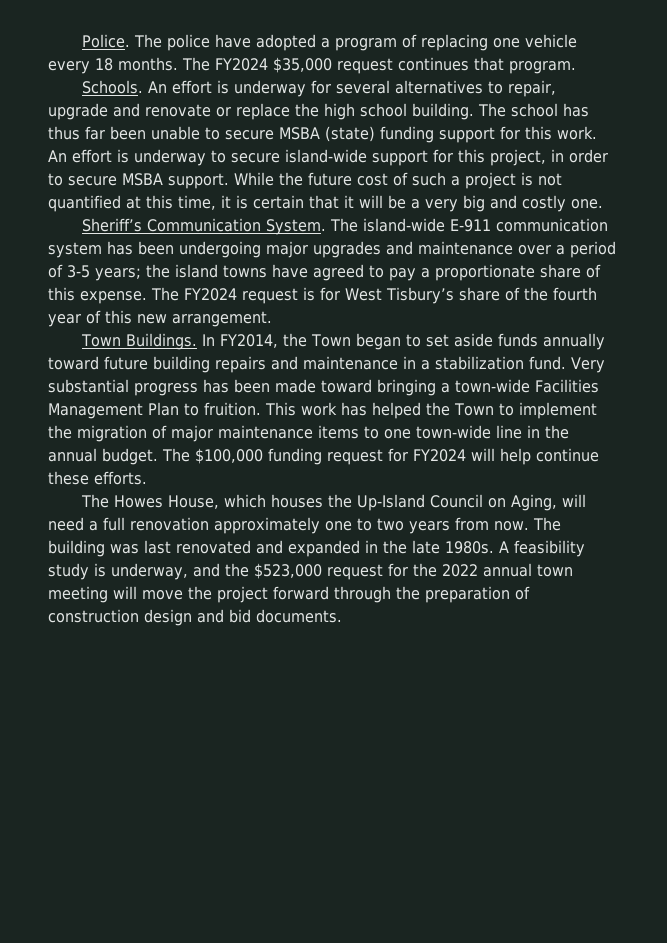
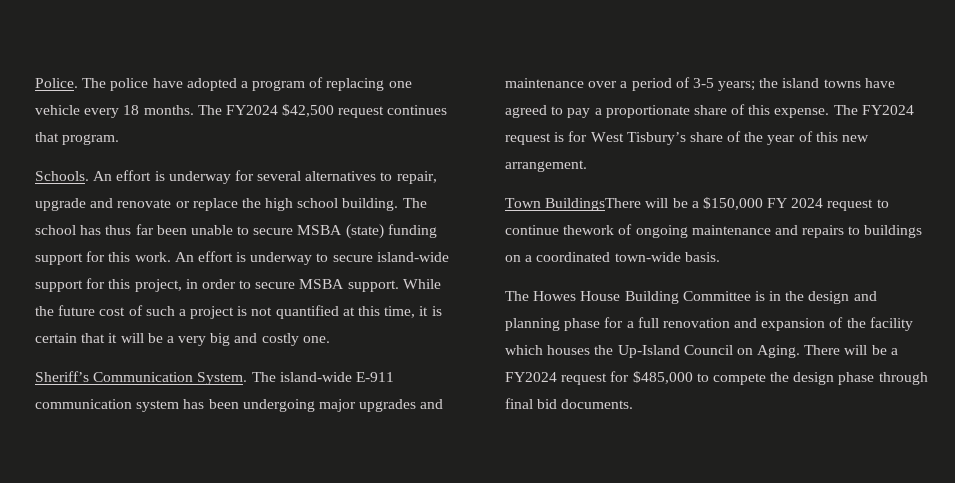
[273,57,332,73] $35,000 -> [282,104,335,117] $42,500
[552,287,597,301] fourth -> (764, 137) none
[126,333,606,350] [48,356,605,373] [48,379,599,396] [48,402,597,419] [48,425,569,442] [48,448,599,465] [48,471,147,485] [81,494,220,509] Buildings. In FY2014, the Town began to set aside funds annually toward future building repairs and maintenance in a stabilization fund. Very substantial progress has been made toward bringing a town-wide Facilities Management Plan to fruition. This work has helped the Town to implement the migration of major maintenance items to one town-wide line in the annual budget. The $100,000 funding request for FY2024 will help continue these efforts. // The Howes House, -> [545,197,889,211] [505,224,923,238] [505,252,720,262] [505,291,877,304] [505,317,913,331] BuildingsThere will be a $150,000 FY 2024 request to continue thework of ongoing maintenance and repairs to buildings on a coordinated town-wide basis. // The Howes House Building Committee is in the design and planning phase for a full renovation and expansion of the facility
[511,494,587,511] [48,517,561,534] [48,540,585,557] [48,563,573,580] [48,586,530,603] [48,609,224,626] Aging, will need a full renovation approximately one to two years from now. The building was last renovated and expanded in the late 1980s. A feasibility study is underway, and the $523,000 request for the 2022 annual town meeting will move the project forward through the preparation of construction design and -> [757,345,898,358] [505,371,928,385] [505,398,533,409] Aging. There will be a FY2024 request for $485,000 to compete the design phase through final

